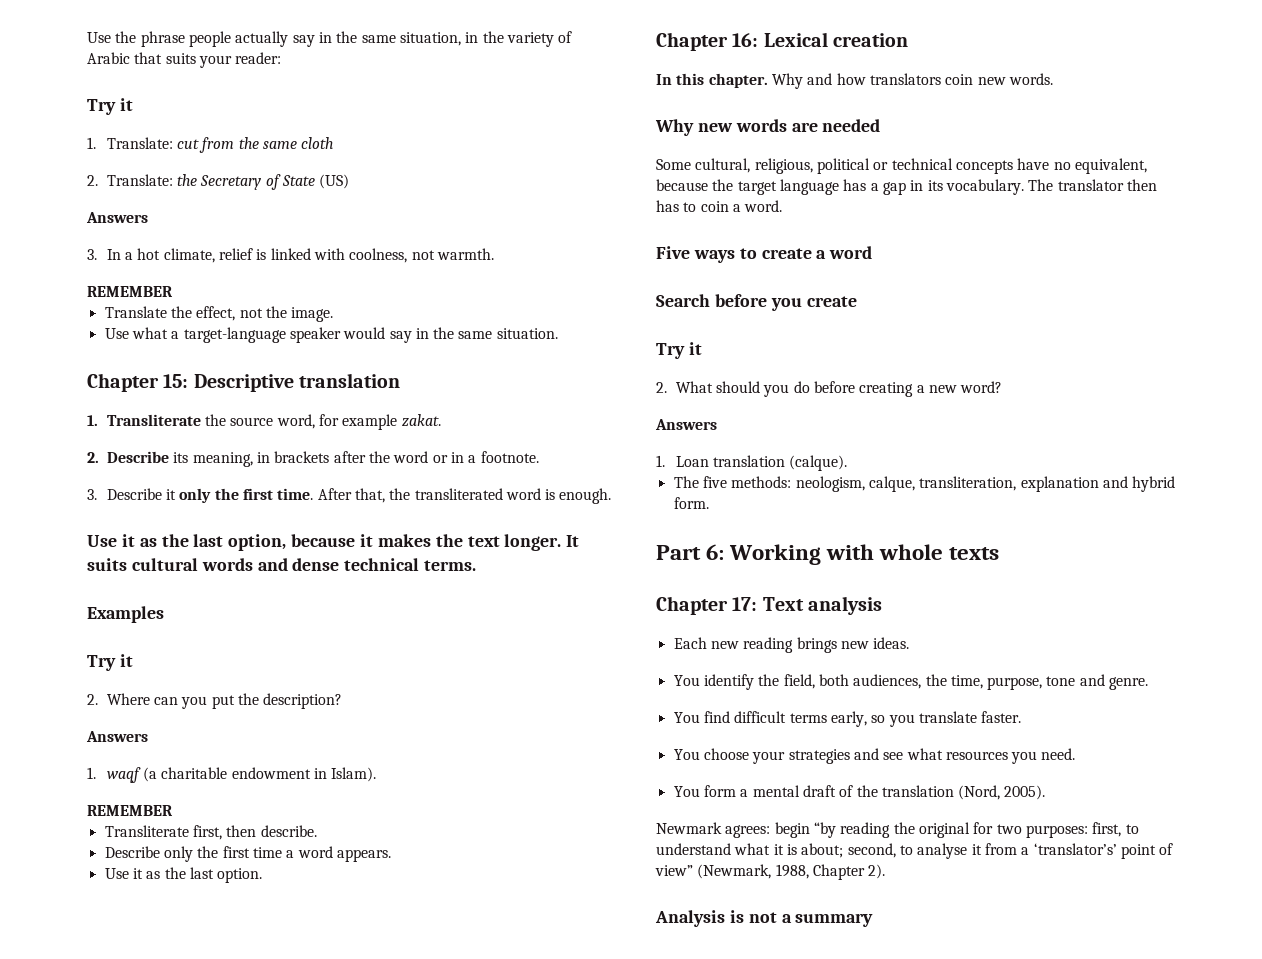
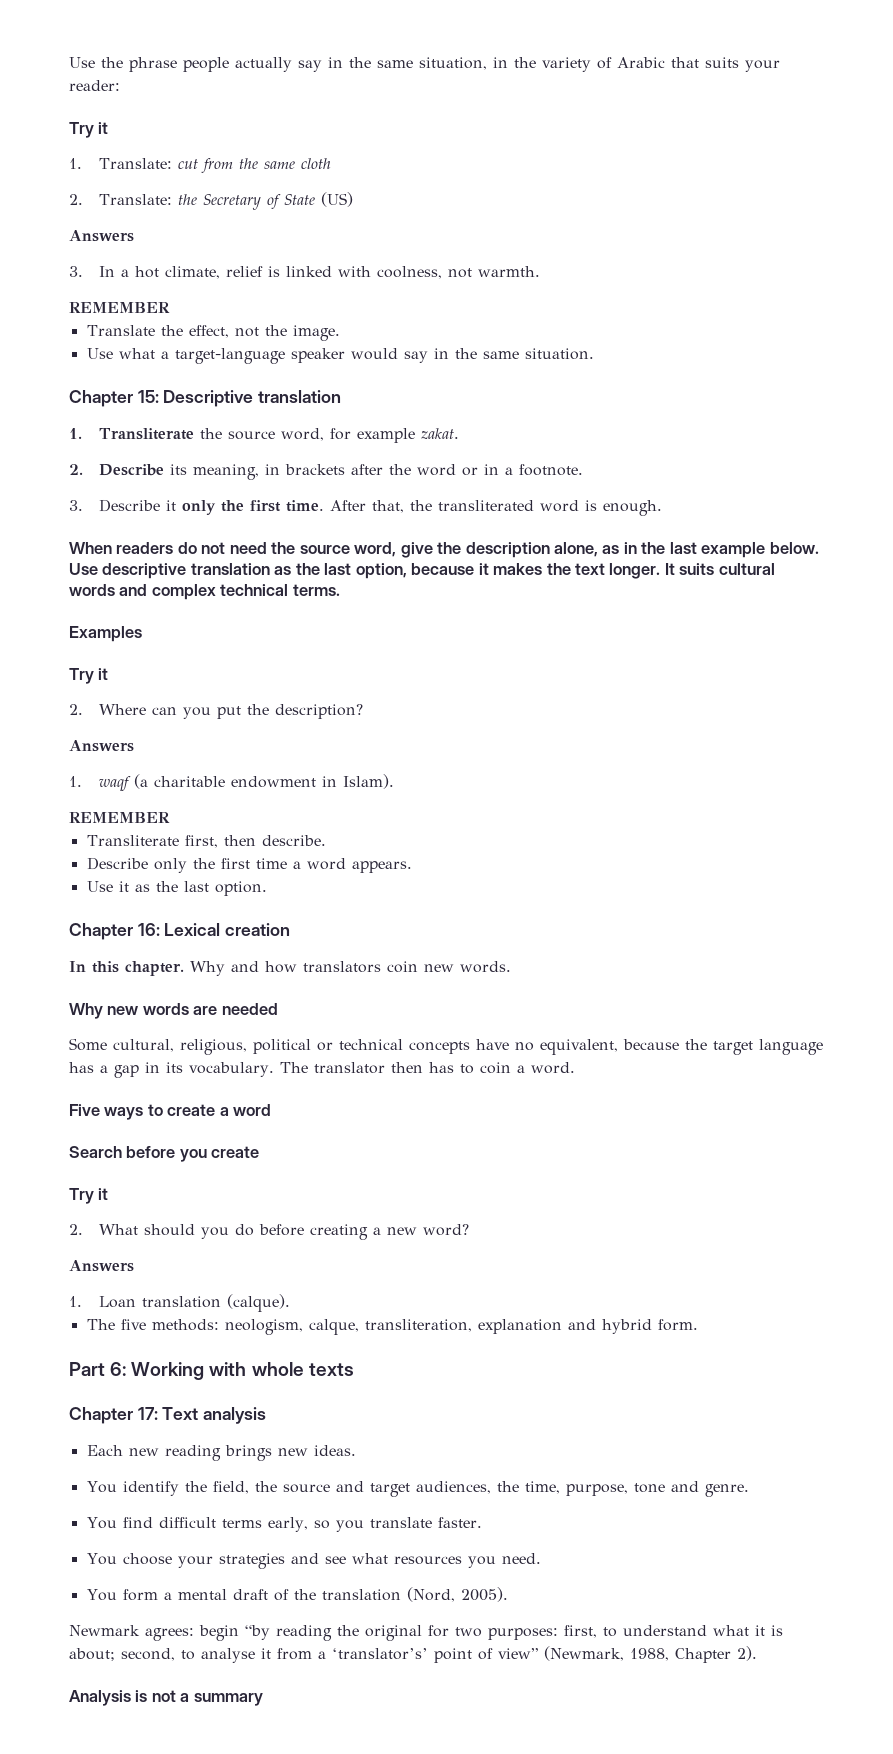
[87,534,135,547] Use it -> [69,542,819,558] [69,563,270,579] When readers do not need the source word, give the description alone, as in the last example below. Use descriptive translation
[292,558,340,571] dense -> [151,584,216,600] complex
[818,674,849,686] both -> [254,1481,410,1497] the source and target

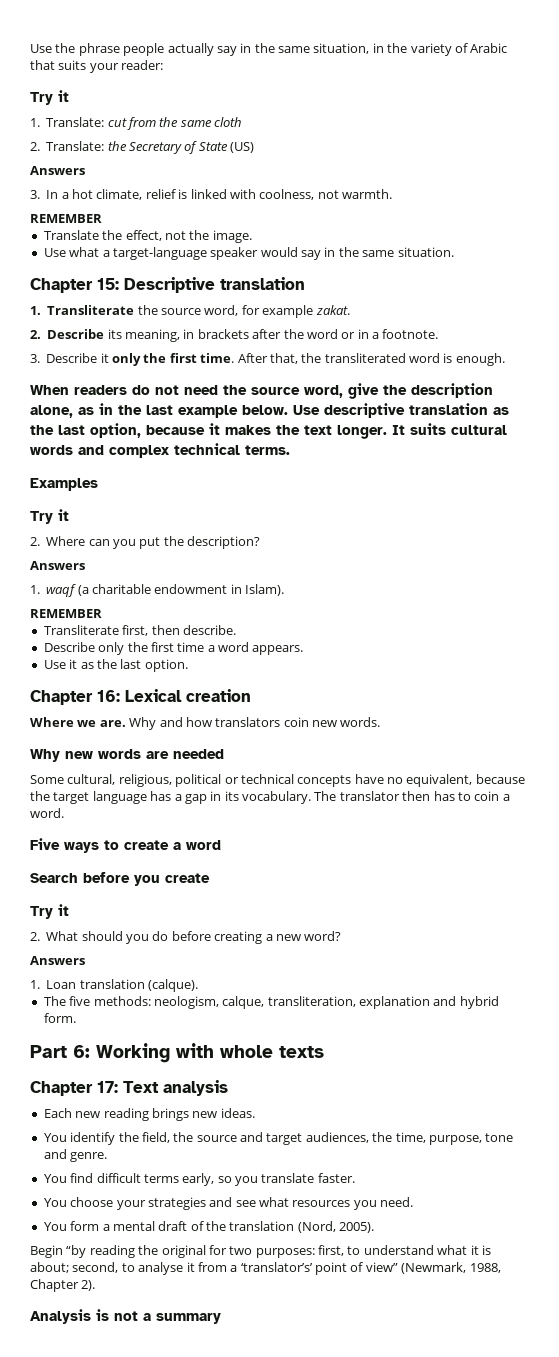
[69,961,184,976] In this chapter. -> [30,717,126,727] Where we are.
[69,1625,239,1641] Newmark agrees: begin -> [30,1245,63,1258] Begin

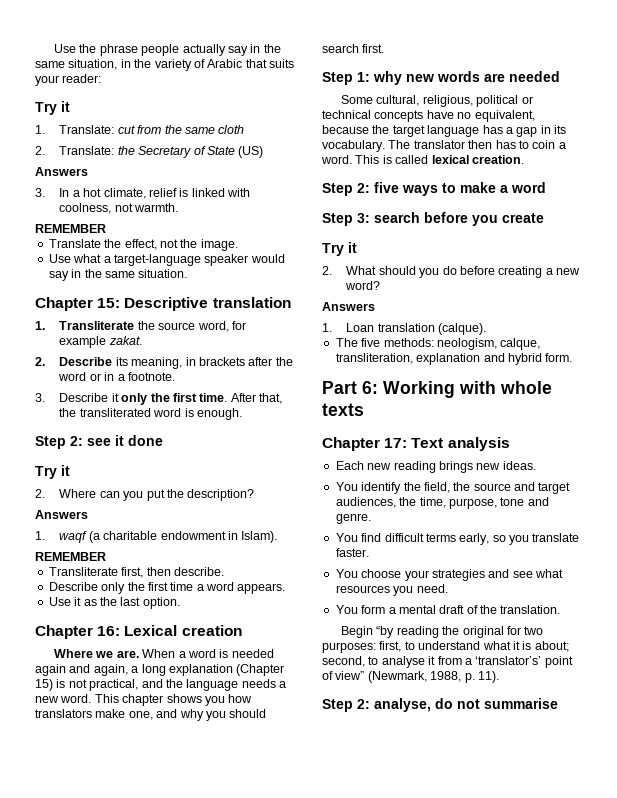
[30,383,493,399] [30,403,509,418] [30,423,507,439] [30,443,290,458] [30,478,98,491] When readers do not need the source word, give the description alone, as in the last example below. Use descriptive translation as the last option, because it makes the text longer. It suits cultural words and complex technical terms. // Examples -> [35,435,163,449] Step 2: see it done
[129,717,381,730] [30,749,60,762] Why and how translators coin new words. // Why -> [142,649,274,658] [35,664,285,676] [35,679,286,691] [35,694,253,706] [35,709,267,721] [322,44,385,53] [322,71,402,85] When a word is needed again and again, a long explanation (Chapter 15) is not practical, and the language needs a new word. This chapter shows you how translators make one, and why you should search first. // Step 1: why
[30,838,60,850] // Five -> [355,155,524,164] [322,182,399,196] This is called lexical creation. // Step 2: five
[124,840,169,850] create -> [460,182,496,193] make
[30,873,78,883] Search -> [322,212,420,226] Step 3: search
[229,1221,375,1233] translation (Nord, 2005). -> [500,605,561,614] translation.
[30,1279,96,1292] [30,1309,221,1324] Chapter 2). // Analysis is not a summary -> [464,671,499,683] [322,698,558,712] p. 11). // Step 2: analyse, do not summarise

